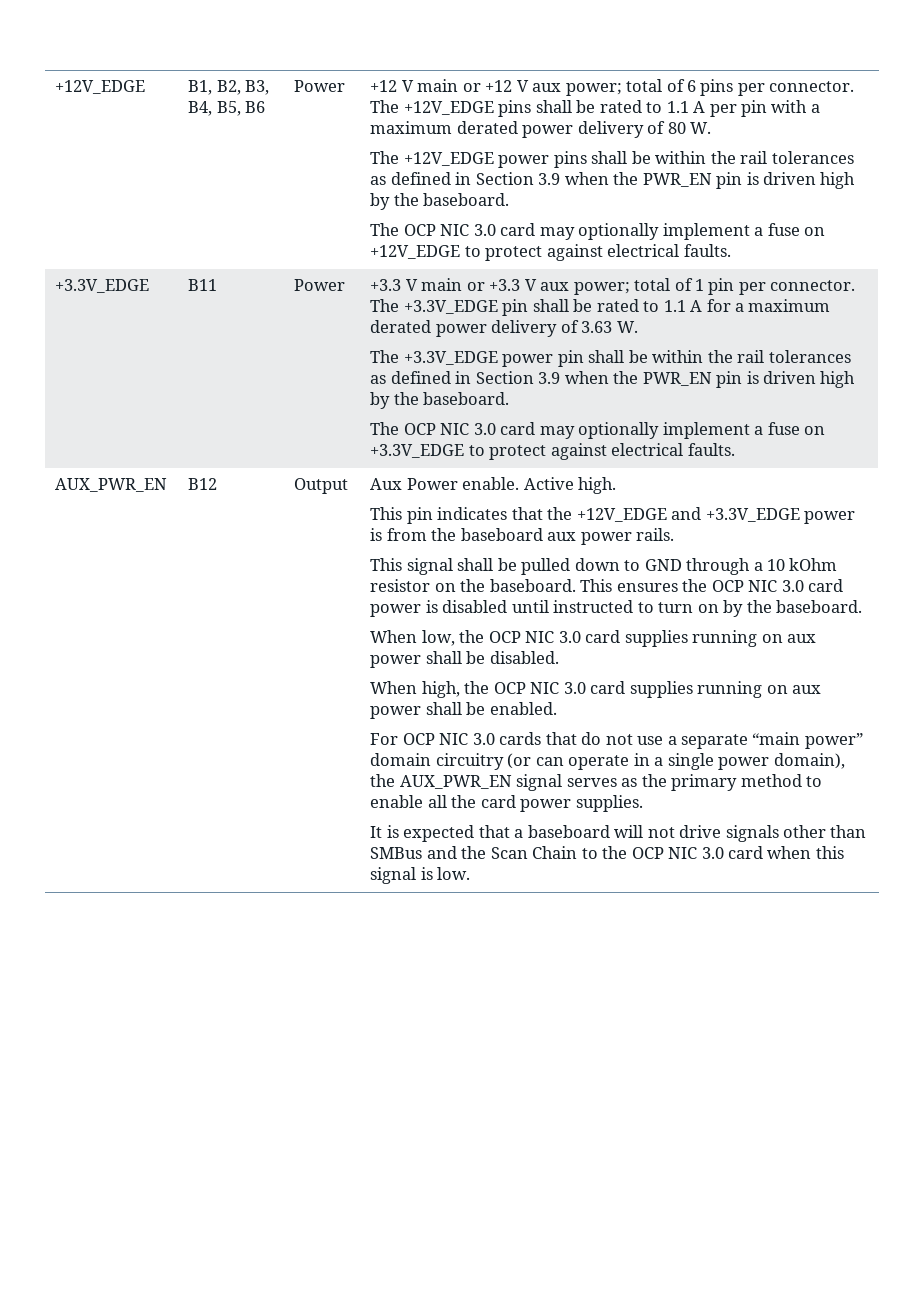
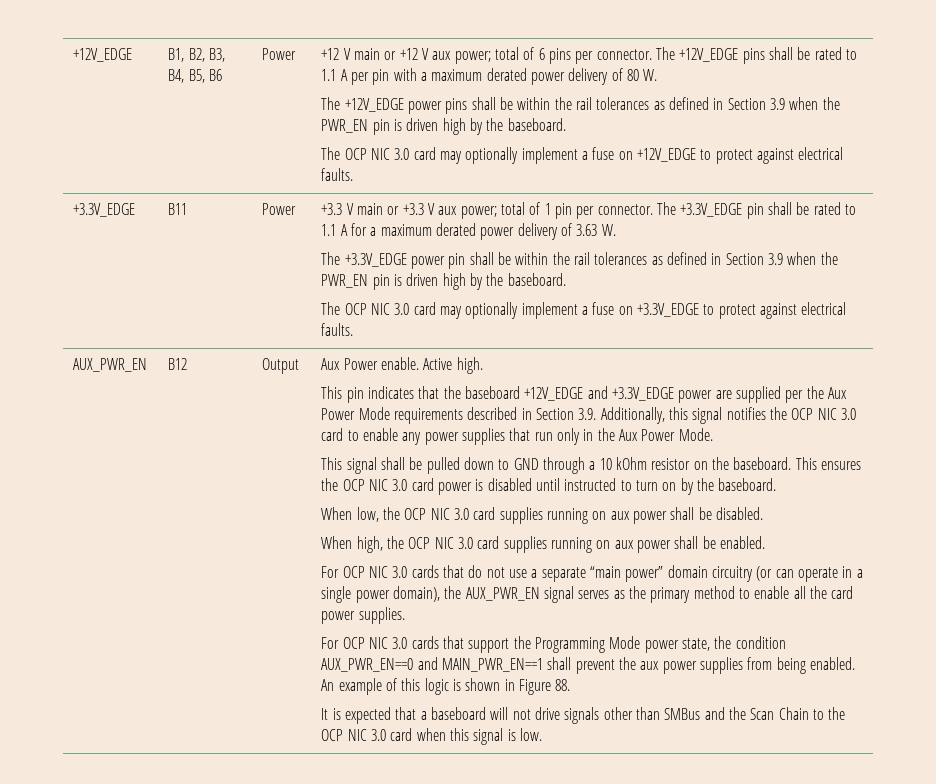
(573, 513) none -> [465,386,521,399] baseboard
[370,528,675,545] is from the baseboard aux power rails. -> [715,386,847,403] [321,407,856,424] [321,428,713,445] are supplied per the Aux Power Mode requirements described in Section 3.9. Additionally, this signal notifies the OCP NIC 3.0 card to enable any power supplies that run only in the Aux Power Mode.
(643, 803) none -> [321,636,786,653] [321,657,855,674] [321,678,571,695] // For OCP NIC 3.0 cards that support the Programming Mode power state, the condition AUX_PWR_EN==0 and MAIN_PWR_EN==1 shall prevent the aux power supplies from being enabled. An example of this logic is shown in Figure 88.

